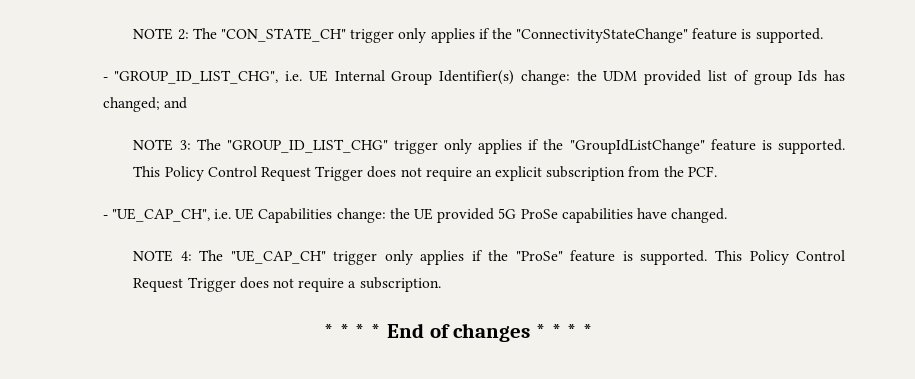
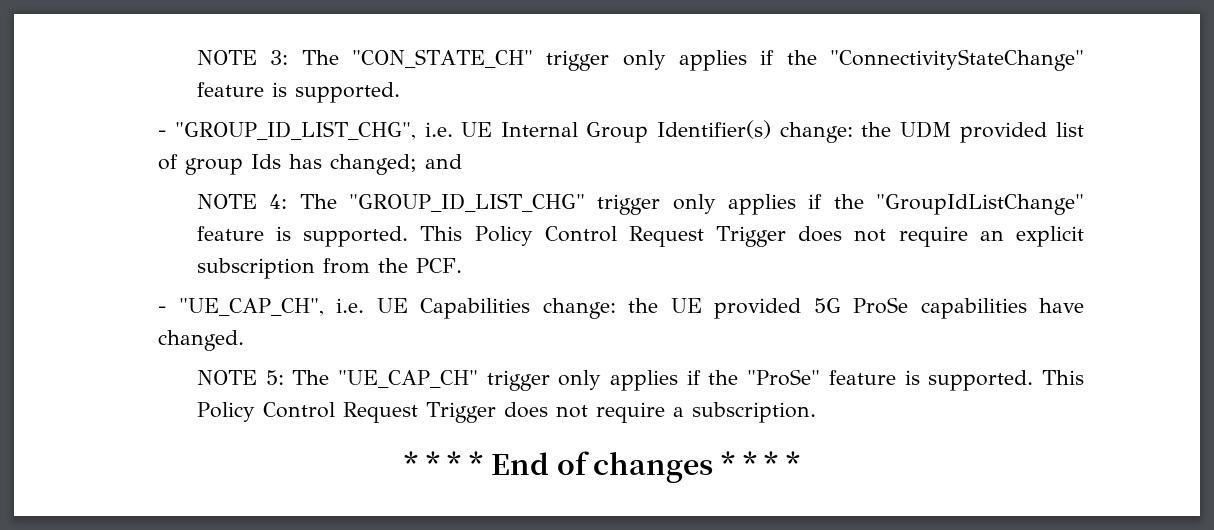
[133,28,189,40] NOTE 2: -> [196,50,289,65] NOTE 3:
[179,140,191,150] 3: -> [269,194,288,209] 4:
[180,251,192,261] 4: -> [265,370,284,385] 5:

